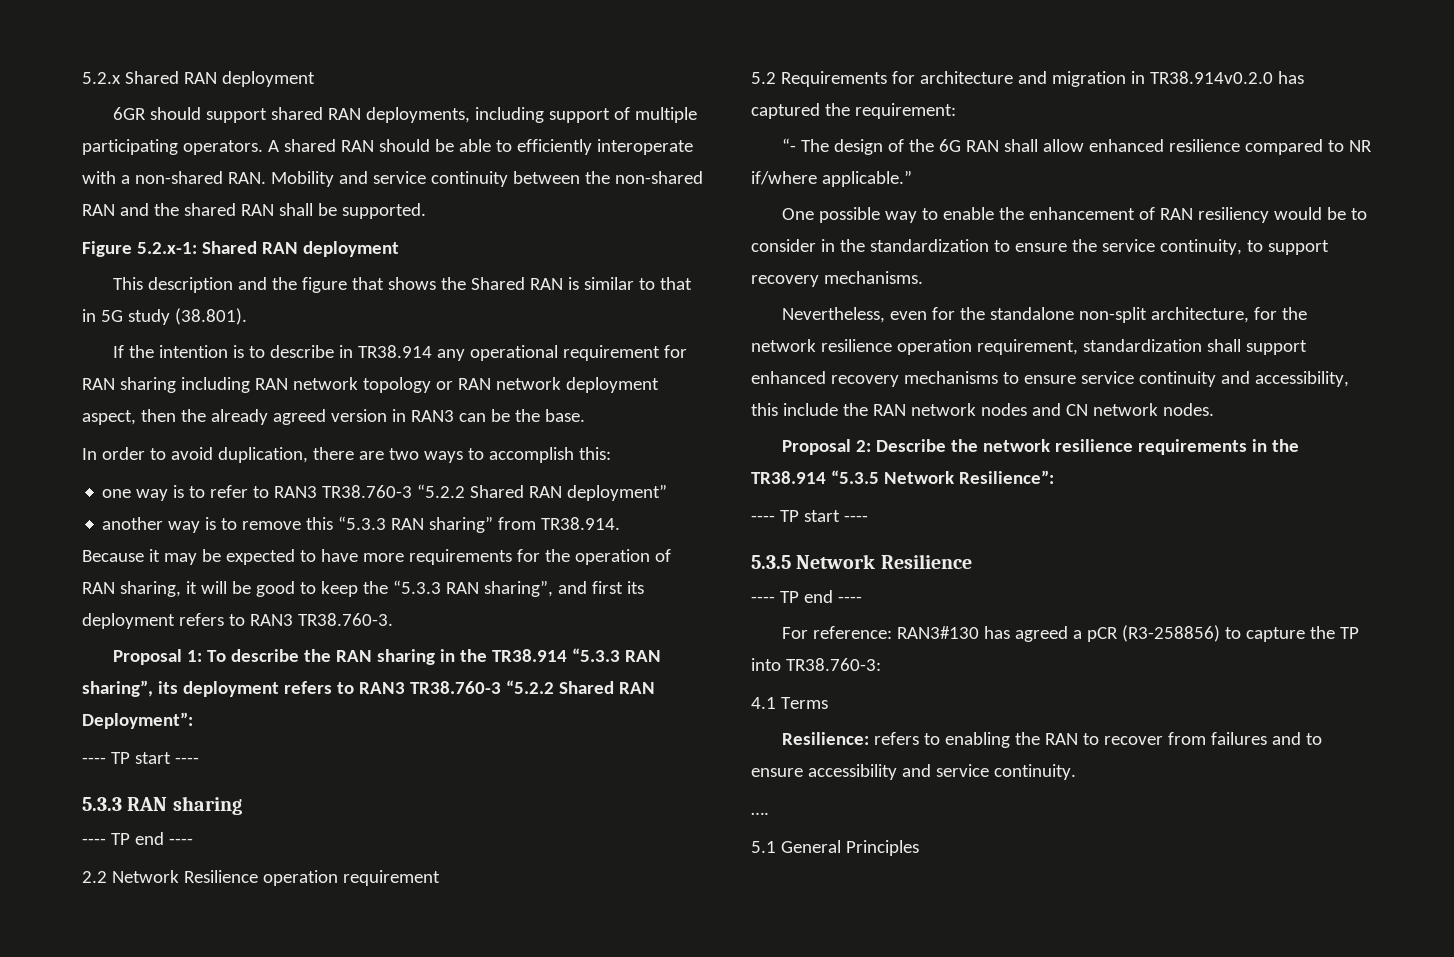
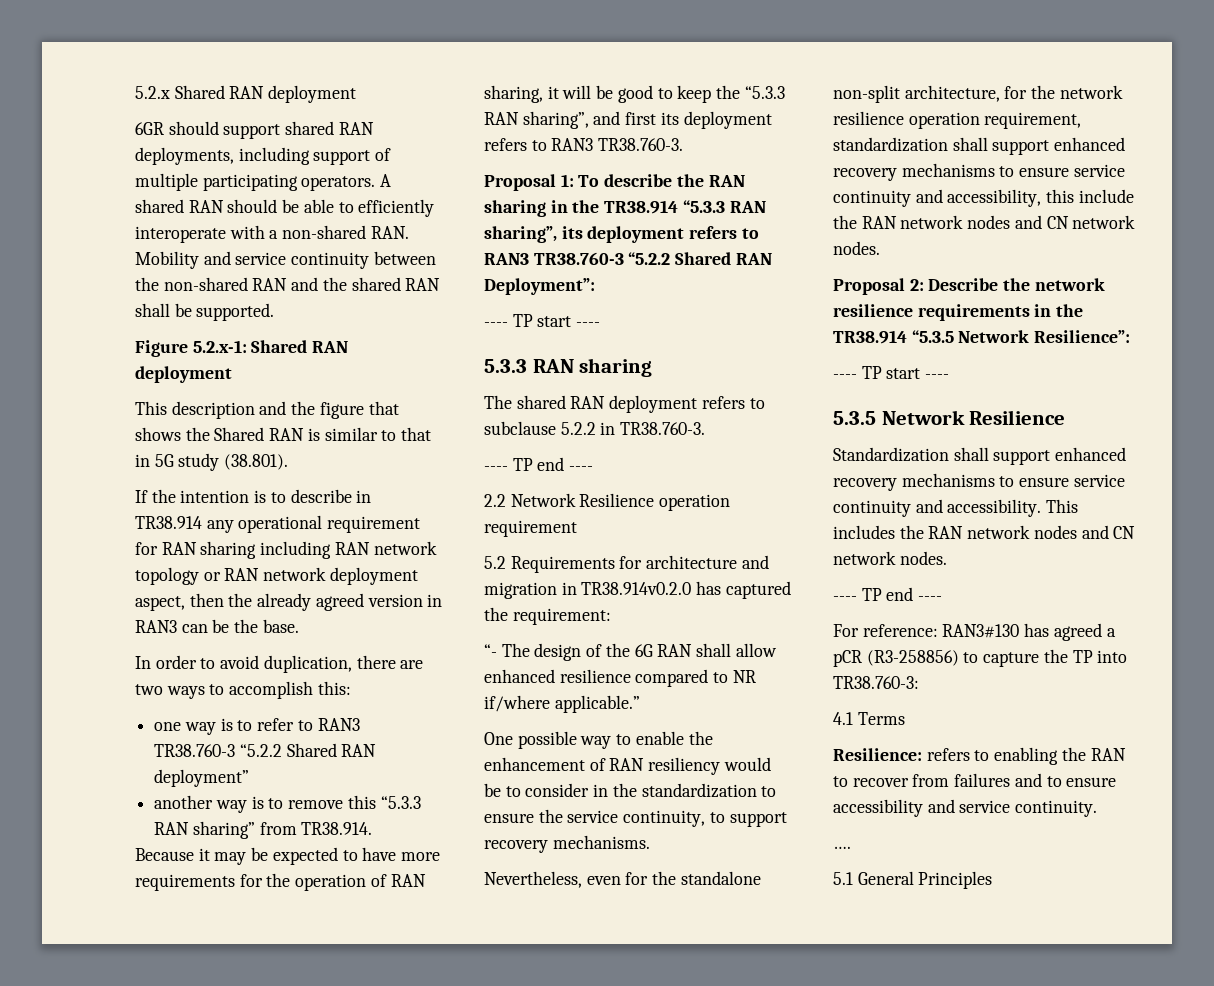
(242, 805) none -> [484,395,765,413] [484,421,706,435] // The shared RAN deployment refers to subclause 5.2.2 in TR38.760-3.
(972, 561) none -> [833,447,1127,465] [833,473,1125,491] [833,499,1079,517] [833,525,1136,539] [833,551,947,565] // Standardization shall support enhanced recovery mechanisms to ensure service continuity and accessibility. This includes the RAN network nodes and CN network nodes.

